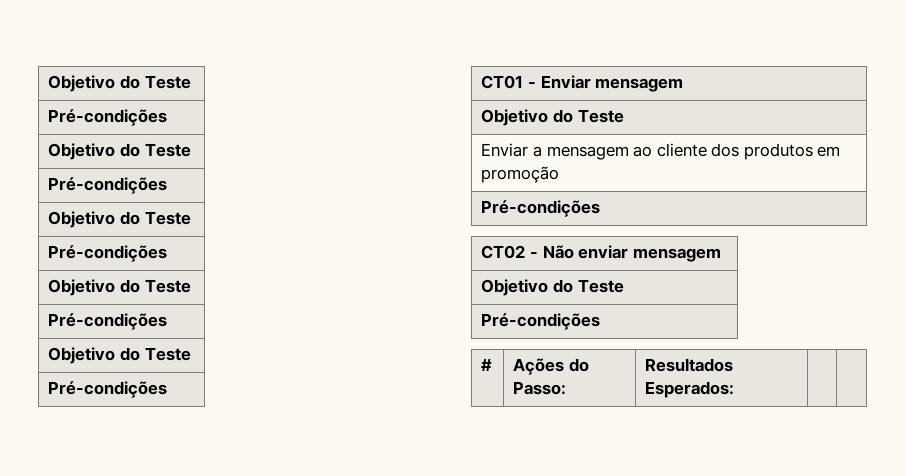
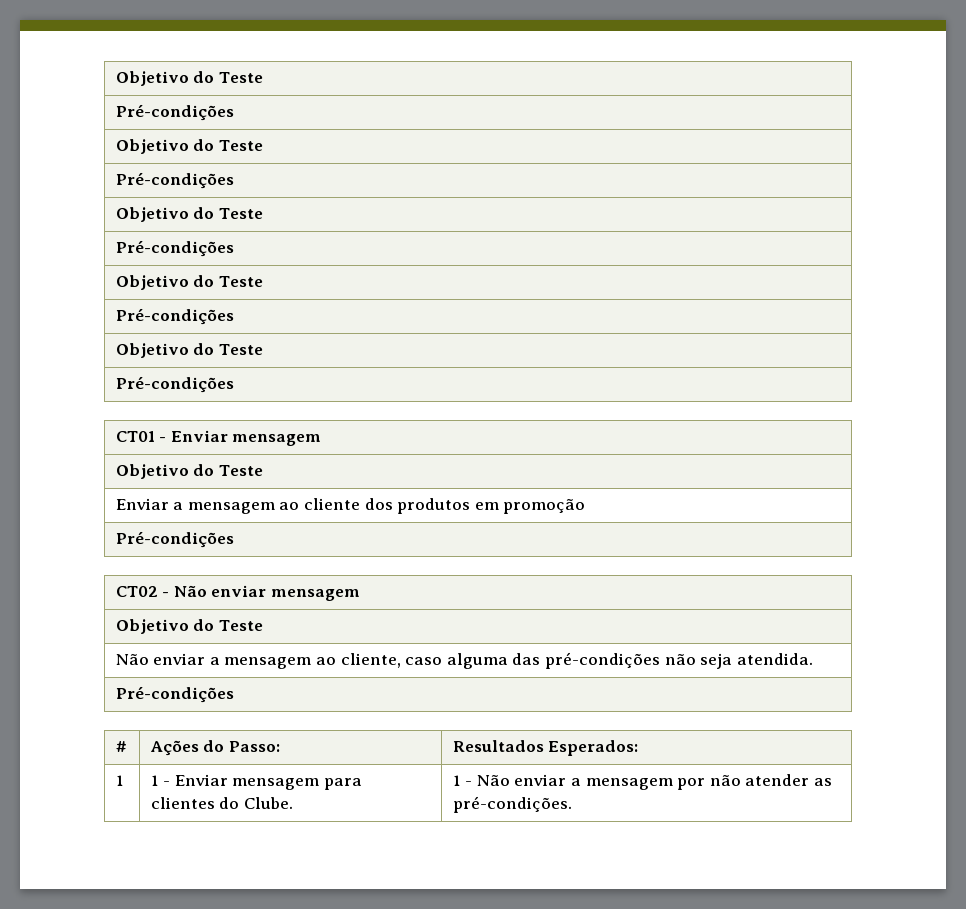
(624, 286) none -> [115,652,813,669] // Não enviar a mensagem ao cliente, caso alguma das pré-condições não seja atendida.
(735, 389) | | -> [115,775,124,786] [150,774,362,790] [150,797,293,809] [452,774,832,790] [452,796,572,813] // 1 | 1 - Enviar mensagem para clientes do Clube. | 1 - Não enviar a mensagem por não atender as pré-condições.

